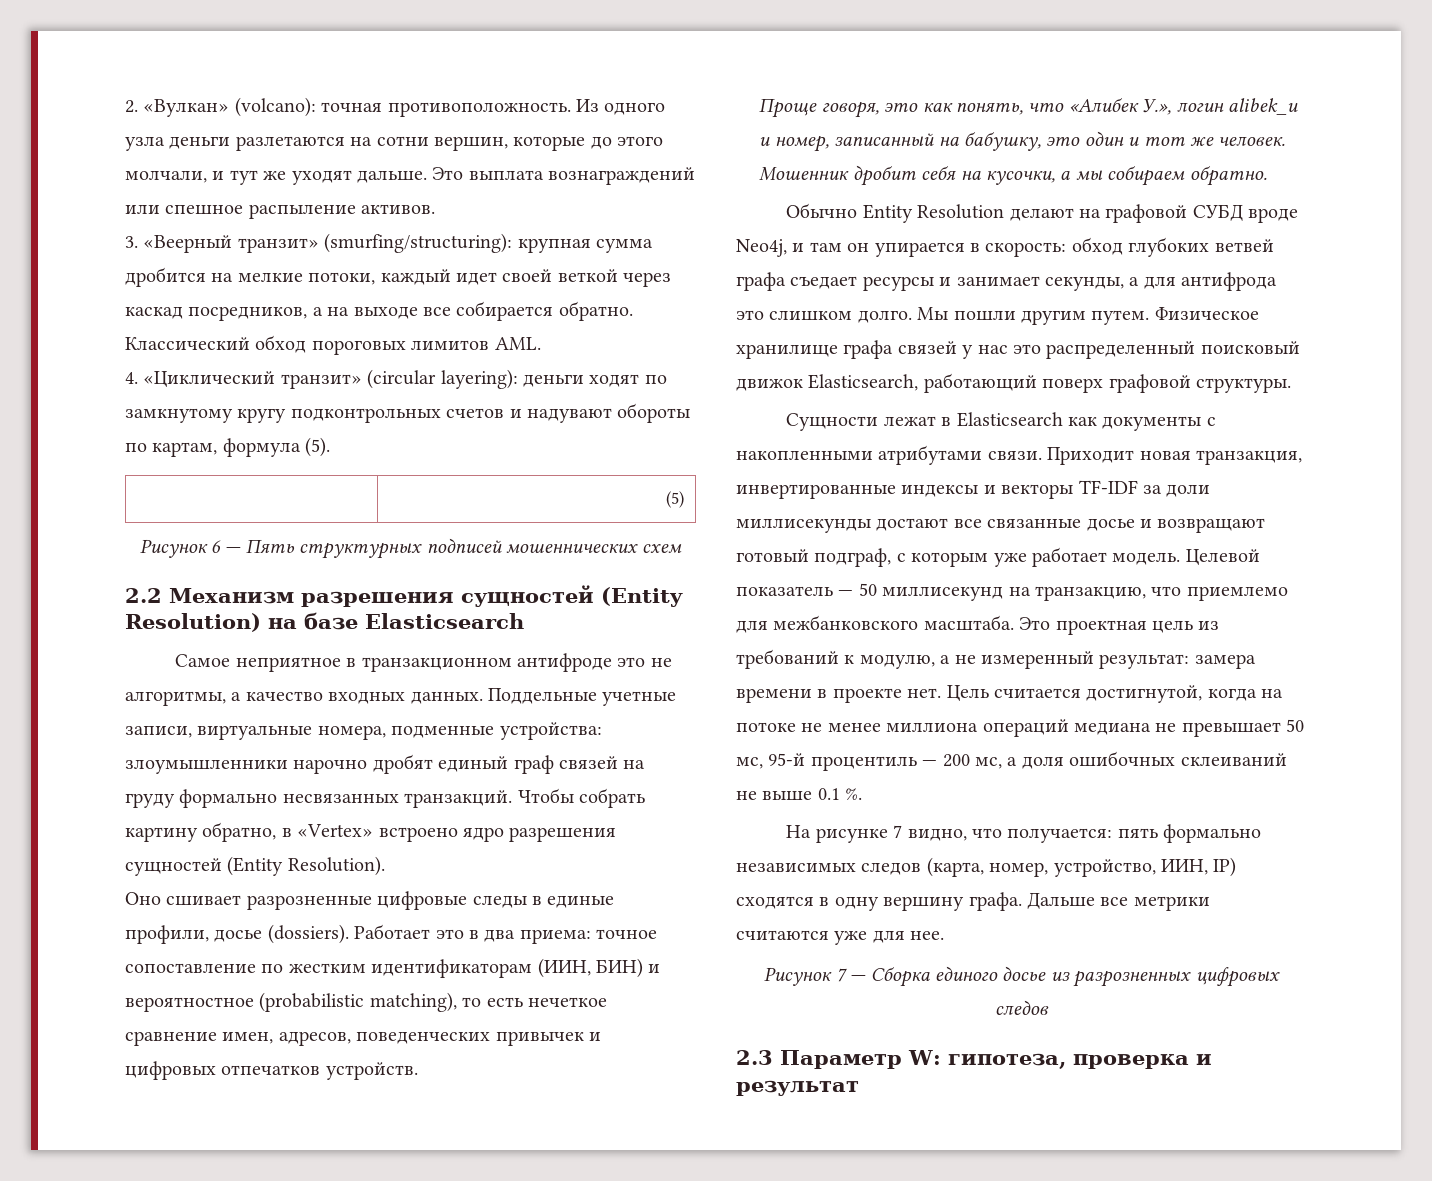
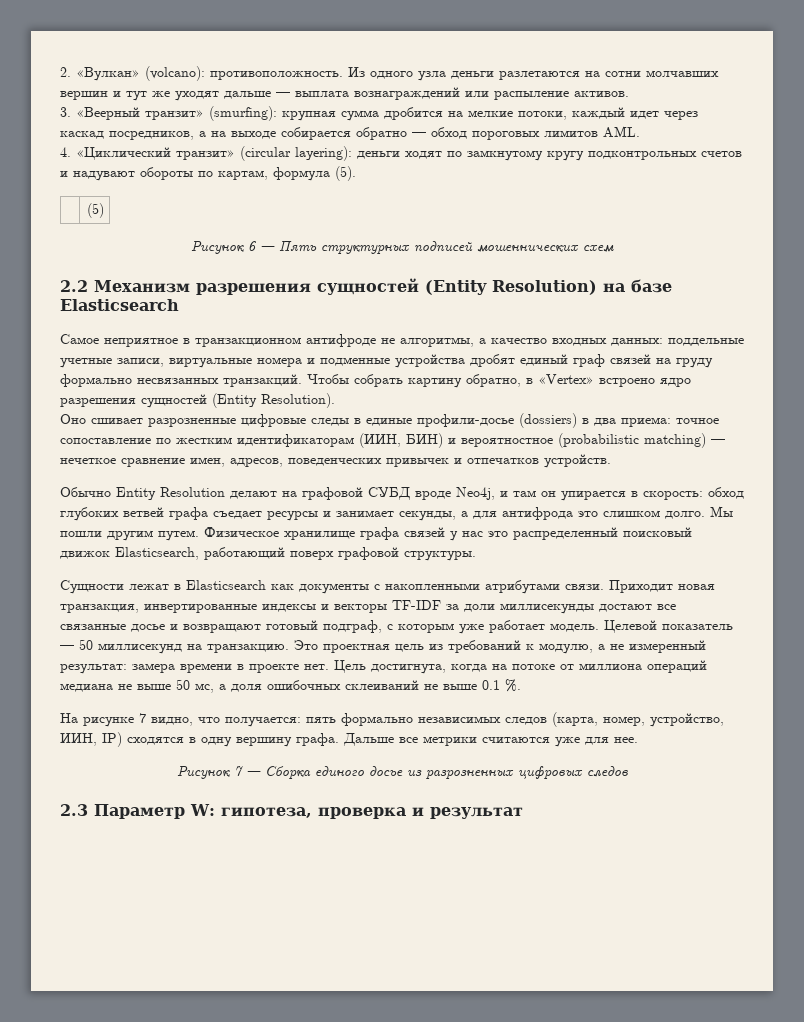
[321,102,383,112] точная -> (205, 73) none
[434,136,664,151] [125,170,207,183] вершин, которые до этого молчали, -> [646,70,719,77] [60,91,108,100] молчавших вершин
[357,167,464,183] дальше. Это -> [224,91,290,99] дальше —
[165,205,244,215] спешное -> (489, 94) none
[324,233,513,253] (smurfing/structuring): -> [209,106,277,121] (smurfing):
[502,269,618,282] своей веткой -> (659, 115) none
[423,301,633,321] [125,337,250,350] все собирается обратно. Классический -> [281,127,426,140] собирается обратно —
[617,657,646,667] это -> (376, 340) none
[410,688,597,704] данных. Поддельные -> [611,338,744,346] данных: поддельные
[317,722,602,740] [125,759,368,774] номера, подменные устройства: злоумышленники нарочно -> [257,354,465,368] номера и подменные устройства
[125,924,464,944] профили, досье (dossiers). Работает это -> [417,413,577,428] профили-досье (dossiers)
[369,992,523,1012] matching), то есть -> [644,433,725,448] matching) —
[125,1061,216,1080] цифровых -> (462, 461) none
[759,98,1298,118] [759,131,1286,152] [759,165,1267,186] // Проще говоря, это как понять, что «Алибек У.», логин alibek_u и номер, записанный на бабушку, это один и тот же человек. Мошенник дробит себя на кусочки, а мы собираем обратно. -> (611, 461) none
[1035,586,1288,601] [736,615,1014,633] транзакцию, что приемлемо для межбанковского масштаба. -> [207,644,289,653] транзакцию.
[994,685,1203,703] считается достигнутой, -> [371,664,446,674] достигнута,
[801,723,881,732] не менее -> [560,664,574,670] от
[1181,722,1281,737] превышает -> [137,684,171,690] выше
[768,753,1002,771] 95-й процентиль — 200 мс, -> (214, 688) none

